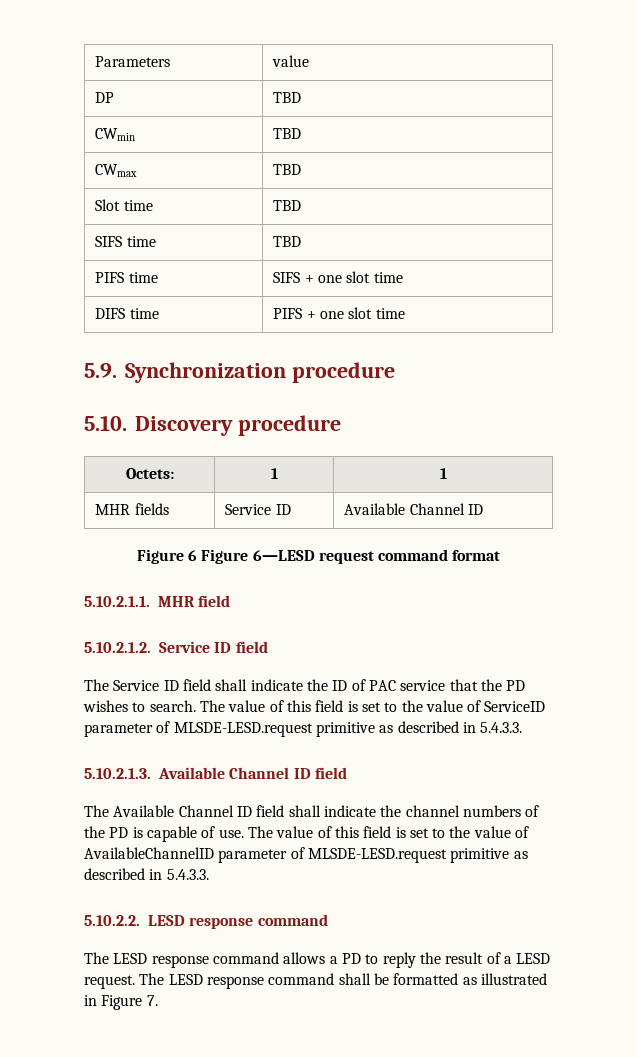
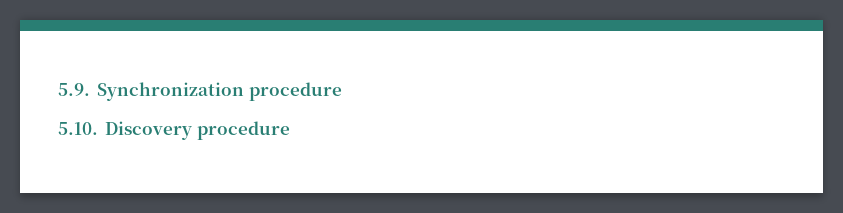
[95,56,171,67] [272,55,310,67] [95,92,115,103] [273,92,302,103] [95,128,136,141] [273,128,302,139] [95,164,138,177] [273,164,302,175] [95,199,153,211] [273,200,302,211] [95,236,156,247] [273,236,302,247] [95,272,158,283] [273,271,403,283] [95,308,159,319] [273,307,405,319] Parameters | value // DP | TBD // CWmin | TBD // CWmax | TBD // Slot time | TBD // SIFS time | TBD // PIFS time | SIFS + one slot time // DIFS time | PIFS + one slot time // -> (58, 89) none
[125,468,174,479] [270,468,278,479] [439,468,447,479] [95,503,169,515] [225,504,291,515] [344,503,484,515] [136,549,501,564] [84,595,231,607] [84,641,268,653] [84,679,526,691] [83,700,546,712] [84,721,523,737] [84,767,347,779] [84,805,540,817] [84,826,530,842] [84,847,528,863] [84,868,209,880] [84,914,328,929] [84,952,551,968] [84,973,547,989] [84,995,158,1010] // Octets: | 1 | 1 // MHR fields | Service ID | Available Channel ID // Figure 6 Figure 6—LESD request command format // 5.10.2.1.1. MHR field // 5.10.2.1.2. Service ID field // The Service ID field shall indicate the ID of PAC service that the PD wishes to search. The value of this field is set to the value of ServiceID parameter of MLSDE-LESD.request primitive as described in 5.4.3.3. // 5.10.2.1.3. Available Channel ID field // The Available Channel ID field shall indicate the channel numbers of the PD is capable of use. The value of this field is set to the value of AvailableChannelID parameter of MLSDE-LESD.request primitive as described in 5.4.3.3. // 5.10.2.2. LESD response command // The LESD response command allows a PD to reply the result of a LESD request. The LESD response command shall be formatted as illustrated in Figure 7. -> (290, 130) none

